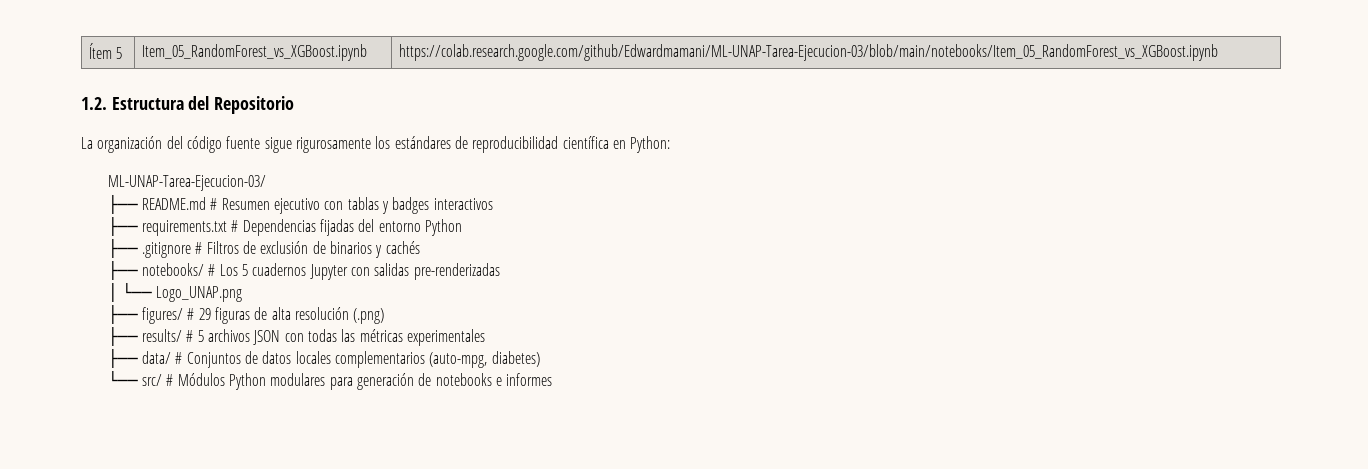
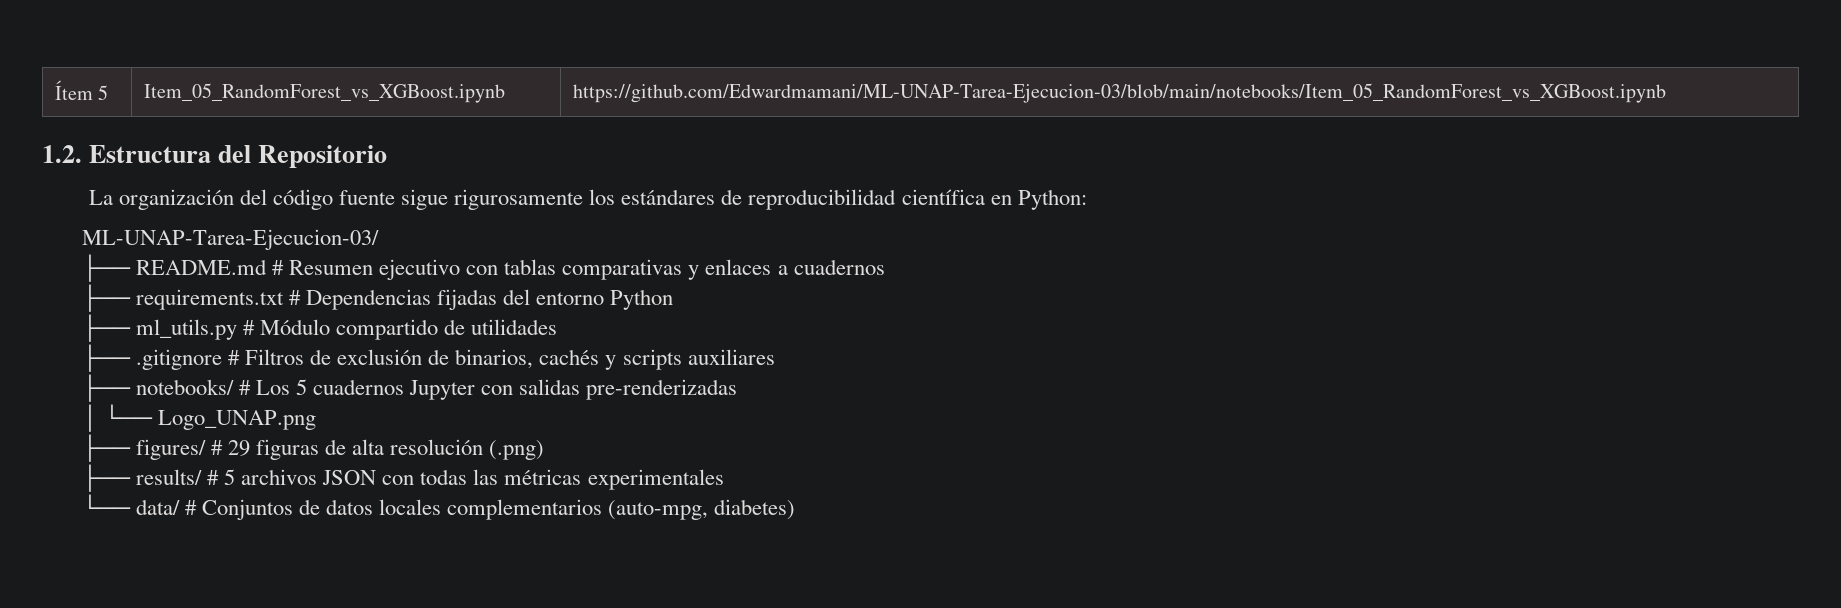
[398,44,1218,61] https://colab.research.google.com/github/Edwardmamani/ML-UNAP-Tarea-Ejecucion-03/blob/main/notebooks/Item_05_RandomForest_vs_XGBoost.ipynb -> [572,83,1666,103] https://github.com/Edwardmamani/ML-UNAP-Tarea-Ejecucion-03/blob/main/notebooks/Item_05_RandomForest_vs_XGBoost.ipynb
[381,197,493,214] y badges interactivos -> [562,259,885,280] comparativas y enlaces a cuadernos
(462, 227) none -> [81,314,558,342] // ├── ml_utils.py # Módulo compartido de utilidades
[329,241,420,258] binarios y cachés -> [455,349,775,370] binarios, cachés y scripts auxiliares
[107,348,138,368] ├── -> [81,494,131,515] └──
[107,370,553,390] // └── src/ # Módulos Python modulares para generación de notebooks e informes -> (796, 509) none

